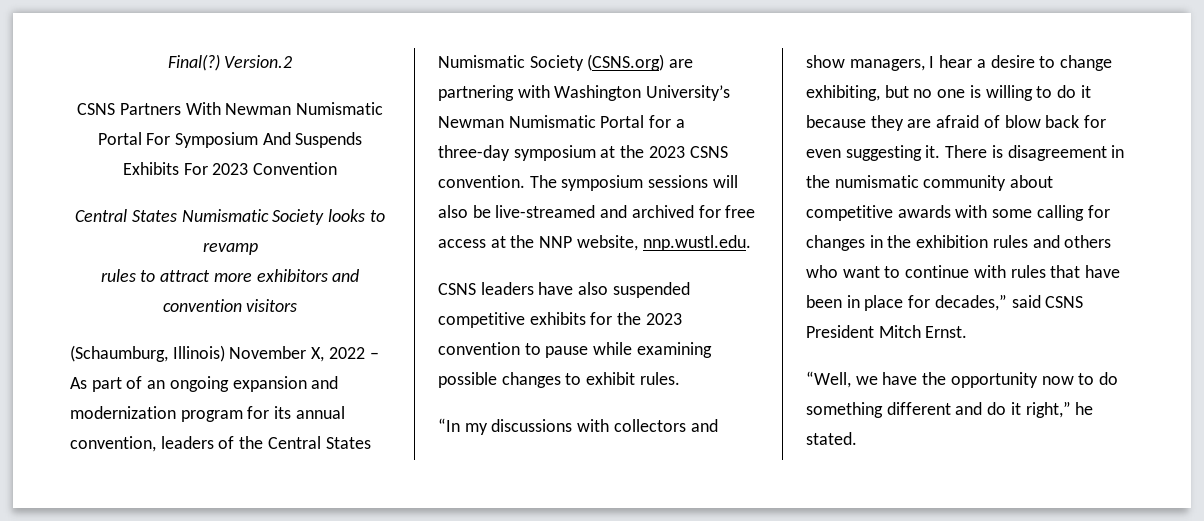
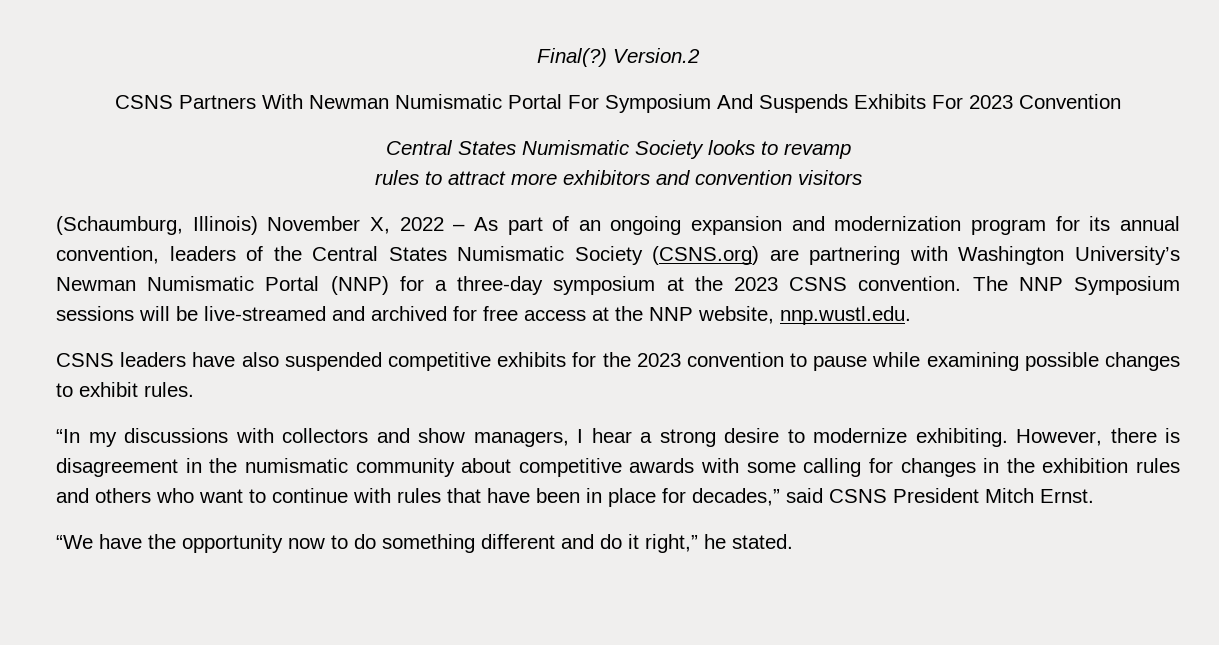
(645, 121) none -> [330,276,389,295] (NNP)
[561,175,644,191] symposium -> [1018,276,1181,295] NNP Symposium
[438,205,468,218] also -> (170, 313) none
(986, 63) none -> [659,429,716,447] strong
[1060,55,1113,71] [806,85,1091,101] [806,115,1107,131] [806,145,988,161] change exhibiting, but no one is willing to do it because they are afraid of blow back for even suggesting it. There -> [813,428,1157,447] modernize exhibiting. However, there
[806,371,878,388] “Well, we -> [56,535,93,549] “We

